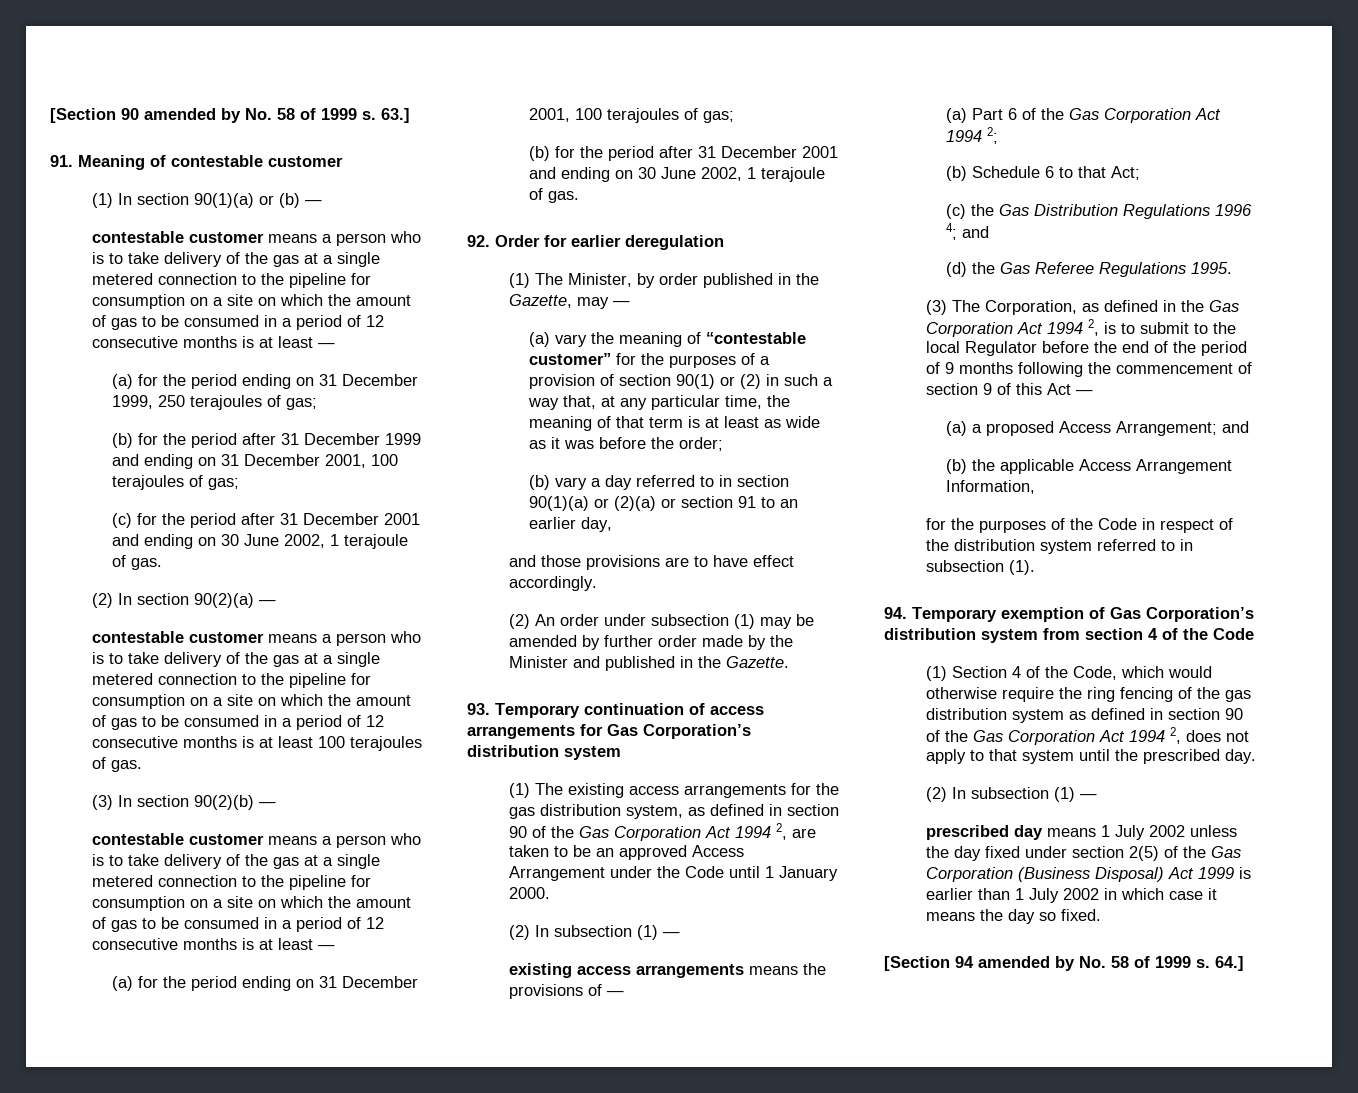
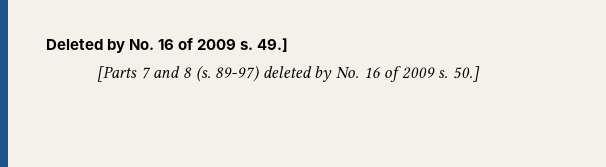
[50,108,410,123] [50,155,343,170] [91,193,322,208] [91,231,421,246] [91,252,380,267] [91,273,371,288] [91,294,411,309] [91,315,384,330] [91,336,335,348] [112,374,419,389] [112,395,318,410] [112,433,422,448] [112,454,399,469] [112,475,240,490] [112,513,421,528] [112,534,409,549] [112,555,163,570] [91,593,276,608] [91,631,421,646] [91,652,380,667] [91,673,371,688] [91,694,411,709] [91,715,384,730] [91,736,422,751] [91,757,142,772] [91,795,276,810] [91,833,421,848] [91,854,380,869] [91,875,371,890] [91,896,411,911] [91,917,384,932] [91,938,335,950] [112,976,419,991] [529,108,735,123] [529,146,839,161] [529,167,826,182] [529,188,580,203] [467,235,724,250] [508,273,819,288] [508,294,630,309] [529,332,807,347] [529,353,771,368] [529,374,834,389] [528,395,791,410] [529,416,821,431] [529,437,724,451] [529,475,790,490] [529,496,799,511] [529,517,613,532] [508,555,794,570] [508,576,597,591] [508,614,814,629] [508,635,793,650] [508,656,789,671] [467,703,764,718] [467,724,751,739] [467,745,621,760] [508,783,839,798] [508,804,839,819] [508,823,816,841] [508,845,744,860] [508,866,838,881] [508,887,550,899] [508,925,680,940] [508,963,826,978] [508,984,624,999] [946,108,1222,123] [946,127,999,144] [946,166,1141,181] [946,204,1253,219] [946,223,990,240] [946,262,1233,277] [925,300,1239,315] [925,319,1236,337] [925,341,1247,356] [925,362,1252,377] [925,383,1093,395] [946,421,1250,436] [946,459,1233,474] [946,480,1036,494] [925,518,1233,533] [925,539,1193,554] [925,560,1035,575] [884,607,1254,622] [884,628,1254,643] [925,666,1212,681] [925,687,1251,702] [925,708,1243,723] [925,727,1249,745] [925,749,1256,764] [925,787,1097,802] [925,825,1237,840] [925,846,1241,861] [925,867,1251,882] [925,888,1217,903] [925,909,1101,924] [884,956,1244,971] [Section 90 amended by No. 58 of 1999 s. 63.] // 91. Meaning of contestable customer // (1) In section 90(1)(a) or (b) — // contestable customer means a person who is to take delivery of the gas at a single metered connection to the pipeline for consumption on a site on which the amount of gas to be consumed in a period of 12 consecutive months is at least — // (a) for the period ending on 31 December 1999, 250 terajoules of gas; // (b) for the period after 31 December 1999 and ending on 31 December 2001, 100 terajoules of gas; // (c) for the period after 31 December 2001 and ending on 30 June 2002, 1 terajoule of gas. // (2) In section 90(2)(a) — // contestable customer means a person who is to take delivery of the gas at a single metered connection to the pipeline for consumption on a site on which the amount of gas to be consumed in a period of 12 consecutive months is at least 100 terajoules of gas. // (3) In section 90(2)(b) — // contestable customer means a person who is to take delivery of the gas at a single metered connection to the pipeline for consumption on a site on which the amount of gas to be consumed in a period of 12 consecutive months is at least — // (a) for the period ending on 31 December 2001, 100 terajoules of gas; // (b) for the period after 31 December 2001 and ending on 30 June 2002, 1 terajoule of gas. // 92. Order for earlier deregulation // (1) The Minister, by order published in the Gazette, may — // (a) vary the meaning of “contestable customer” for the purposes of a provision of section 90(1) or (2) in such a way that, at any particular time, the meaning of that term is at least as wide as it was before the order; // (b) vary a day referred to in section 90(1)(a) or (2)(a) or section 91 to an earlier day, // and those provisions are to have effect accordingly. // (2) An order under subsection (1) may be amended by further order made by the Minister and published in the Gazette. // 93. Temporary continuation of access arrangements for Gas Corporation’s distribution system // (1) The existing access arrangements for the gas distribution system, as defined in section 90 of the Gas Corporation Act 1994 2, are taken to be an approved Access Arrangement under the Code until 1 January 2000. // (2) In subsection (1) — // existing access arrangements means the provisions of — // (a) Part 6 of the Gas Corporation Act 1994 2; // (b) Schedule 6 to that Act; // (c) the Gas Distribution Regulations 1996 4; and // (d) the Gas Referee Regulations 1995. // (3) The Corporation, as defined in the Gas Corporation Act 1994 2, is to submit to the local Regulator before the end of the period of 9 months following the commencement of section 9 of this Act — // (a) a proposed Access Arrangement; and // (b) the applicable Access Arrangement Information, // for the purposes of the Code in respect of the distribution system referred to in subsection (1). // 94. Temporary exemption of Gas Corporation’s distribution system from section 4 of the Code // (1) Section 4 of the Code, which would otherwise require the ring fencing of the gas distribution system as defined in section 90 of the Gas Corporation Act 1994 2, does not apply to that system until the prescribed day. // (2) In subsection (1) — // prescribed day means 1 July 2002 unless the day fixed under section 2(5) of the Gas Corporation (Business Disposal) Act 1999 is earlier than 1 July 2002 in which case it means the day so fixed. // [Section 94 amended by No. 58 of 1999 s. 64.] -> [46,38,289,53] [97,65,480,82] Deleted by No. 16 of 2009 s. 49.] // [Parts 7 and 8 (s. 89-97) deleted by No. 16 of 2009 s. 50.]

